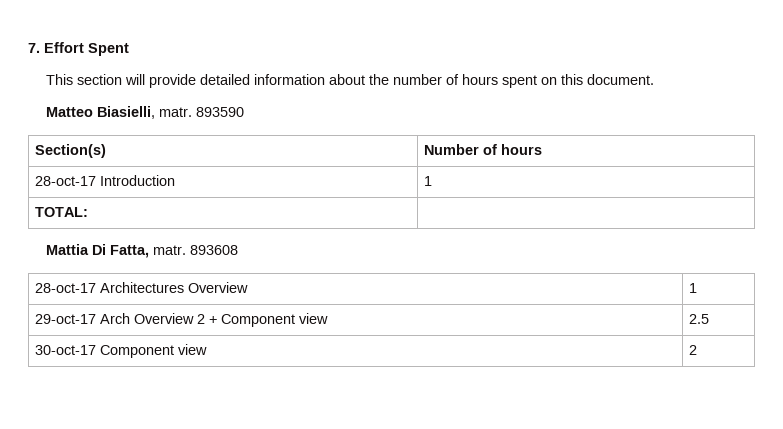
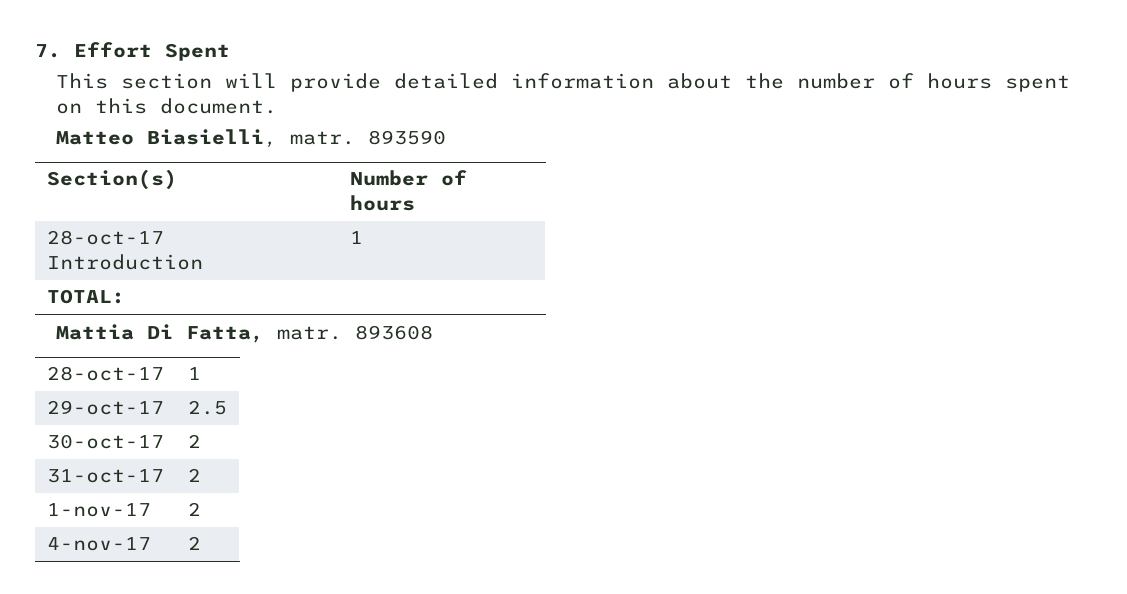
[99,282,248,293] Architectures Overview -> (164, 373) none
[99,313,328,327] Arch Overview 2 + Component view -> (164, 407) none
[99,344,207,358] [688,345,697,355] Component view | 2 -> [187,434,201,448] [46,469,164,483] [187,468,201,482] [46,503,151,517] [187,502,201,516] [46,537,151,551] [187,536,201,550] | 2 // 31-oct-17 | 2 // 1-nov-17 | 2 // 4-nov-17 | 2

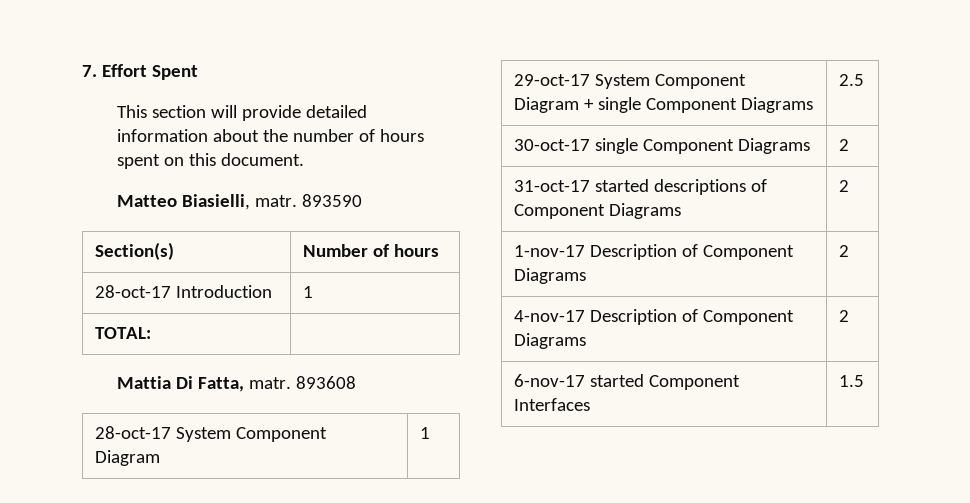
(164, 373) none -> [175,427,327,442] [94,450,160,466] System Component Diagram
(164, 407) none -> [594,74,746,89] [513,97,813,113] System Component Diagram + single Component Diagrams
(164, 441) none -> [594,138,810,154] single Component Diagrams
[187,468,201,482] [46,503,151,517] [187,502,201,516] [46,537,151,551] [187,536,201,550] | 2 // 1-nov-17 | 2 // 4-nov-17 | 2 -> [594,179,767,195] [513,203,681,219] [838,180,849,192] [513,244,794,260] [513,268,586,284] [838,245,849,257] [513,309,794,325] [513,333,586,349] [838,310,849,322] [513,374,740,390] [513,398,590,411] [838,375,864,387] started descriptions of Component Diagrams | 2 // 1-nov-17 Description of Component Diagrams | 2 // 4-nov-17 Description of Component Diagrams | 2 // 6-nov-17 started Component Interfaces | 1.5

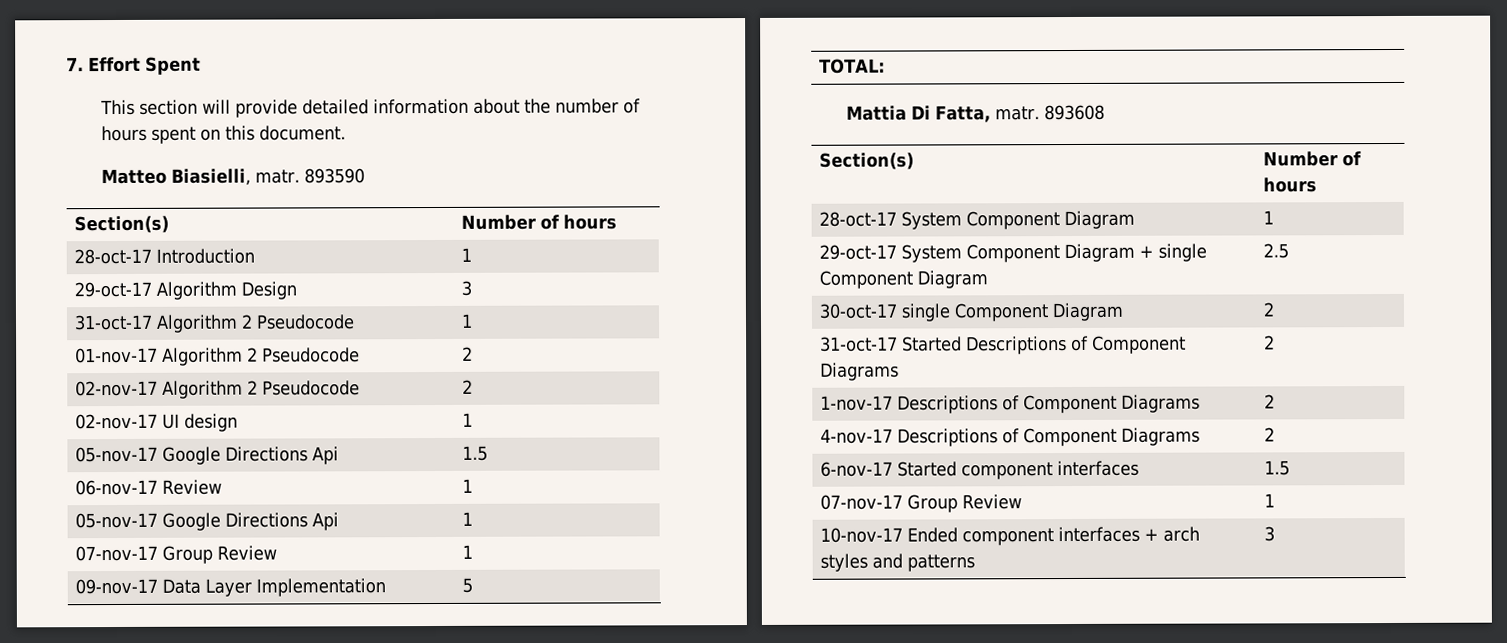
(313, 292) none -> [73,281,297,300] [460,280,472,296] [73,314,355,333] [460,313,473,328] [74,347,360,366] [461,346,473,361] [74,380,360,399] [461,379,473,394] [74,413,238,432] [461,412,473,427] [74,446,339,465] [461,445,488,461] [74,479,222,496] [461,478,473,493] [74,512,339,531] [461,511,473,526] [74,545,277,564] [461,544,473,559] [74,578,386,597] [461,577,473,593] // 29-oct-17 Algorithm Design | 3 // 31-oct-17 Algorithm 2 Pseudocode | 1 // 01-nov-17 Algorithm 2 Pseudocode | 2 // 02-nov-17 Algorithm 2 Pseudocode | 2 // 02-nov-17 UI design | 1 // 05-nov-17 Google Directions Api | 1.5 // 06-nov-17 Review | 1 // 05-nov-17 Google Directions Api | 1 // 07-nov-17 Group Review | 1 // 09-nov-17 Data Layer Implementation | 5
(356, 382) none -> [818,152,914,170] [1262,151,1362,167] [1262,177,1317,193] // Section(s) | Number of hours
[740,97,813,113] Diagrams -> [916,270,988,289] Diagram
[737,138,810,154] Diagrams -> [1051,302,1123,322] Diagram
[594,179,746,195] started descriptions -> [901,336,1067,355] Started Descriptions
[589,244,677,260] Description -> [896,395,998,414] Descriptions
[589,309,677,325] Description -> [896,428,998,447] Descriptions
[589,374,740,390] [513,398,590,411] [838,375,864,387] started Component Interfaces | 1.5 -> [896,460,1139,480] [1263,460,1290,476] [819,494,1022,513] [1263,493,1275,508] [819,526,1200,546] [819,553,975,572] [1263,526,1275,542] Started component interfaces | 1.5 // 07-nov-17 Group Review | 1 // 10-nov-17 Ended component interfaces + arch styles and patterns | 3

